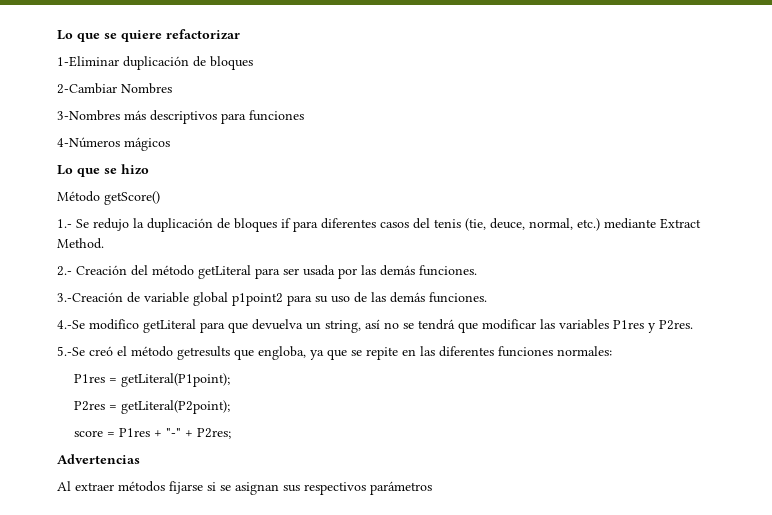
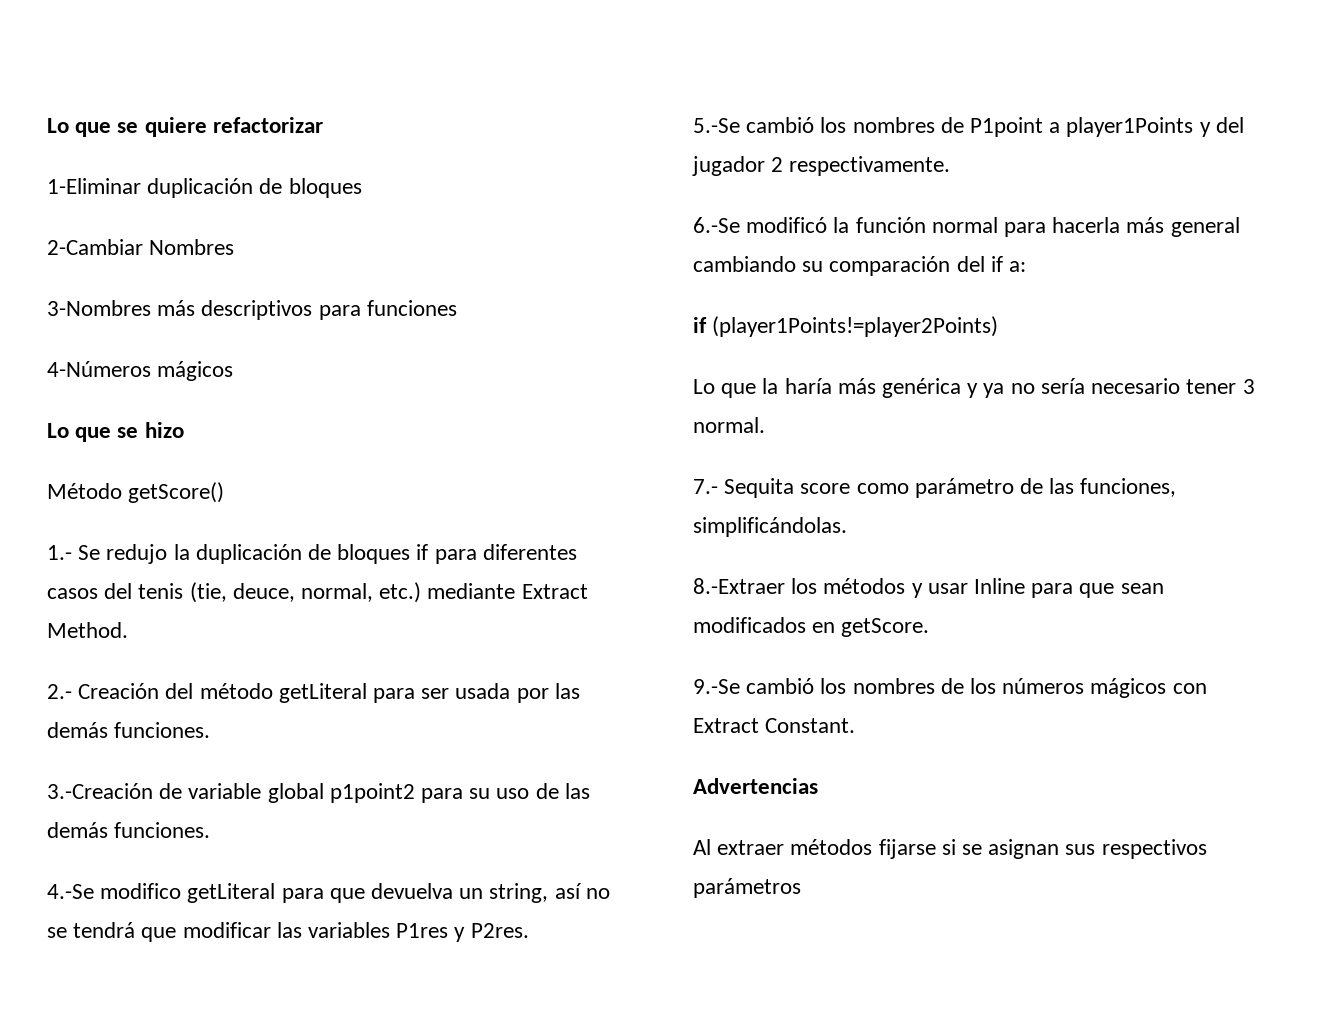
[89,346,612,360] [74,373,231,387] [74,400,231,414] [74,428,232,439] creó el método getresults que engloba, ya que se repite en las diferentes funciones normales: // P1res = getLiteral(P1point); // P2res = getLiteral(P2point); // score = P1res + "-" + P2res; -> [746,117,1244,137] [692,156,951,176] [693,217,1240,237] [693,256,1027,276] [693,316,999,337] [693,378,1255,398] [693,417,765,433] [693,478,1177,498] [693,517,847,537] [693,578,1164,598] [693,617,930,637] [693,678,1207,698] [693,718,856,733] cambió los nombres de P1point a player1Points y del jugador 2 respectivamente. // 6.-Se modificó la función normal para hacerla más general cambiando su comparación del if a: // if (player1Points!=player2Points) // Lo que la haría más genérica y ya no sería necesario tener 3 normal. // 7.- Sequita score como parámetro de las funciones, simplificándolas. // 8.-Extraer los métodos y usar Inline para que sean modificados en getScore. // 9.-Se cambió los nombres de los números mágicos con Extract Constant.

